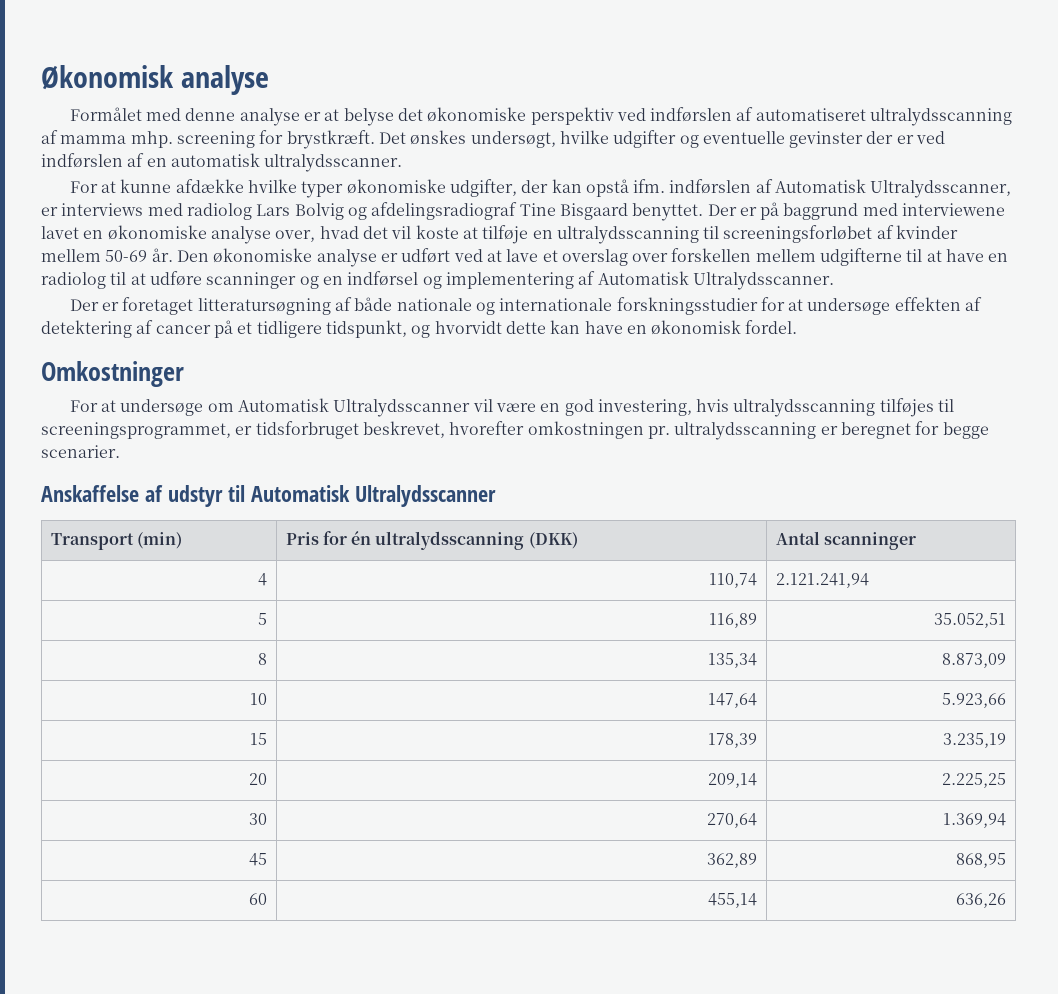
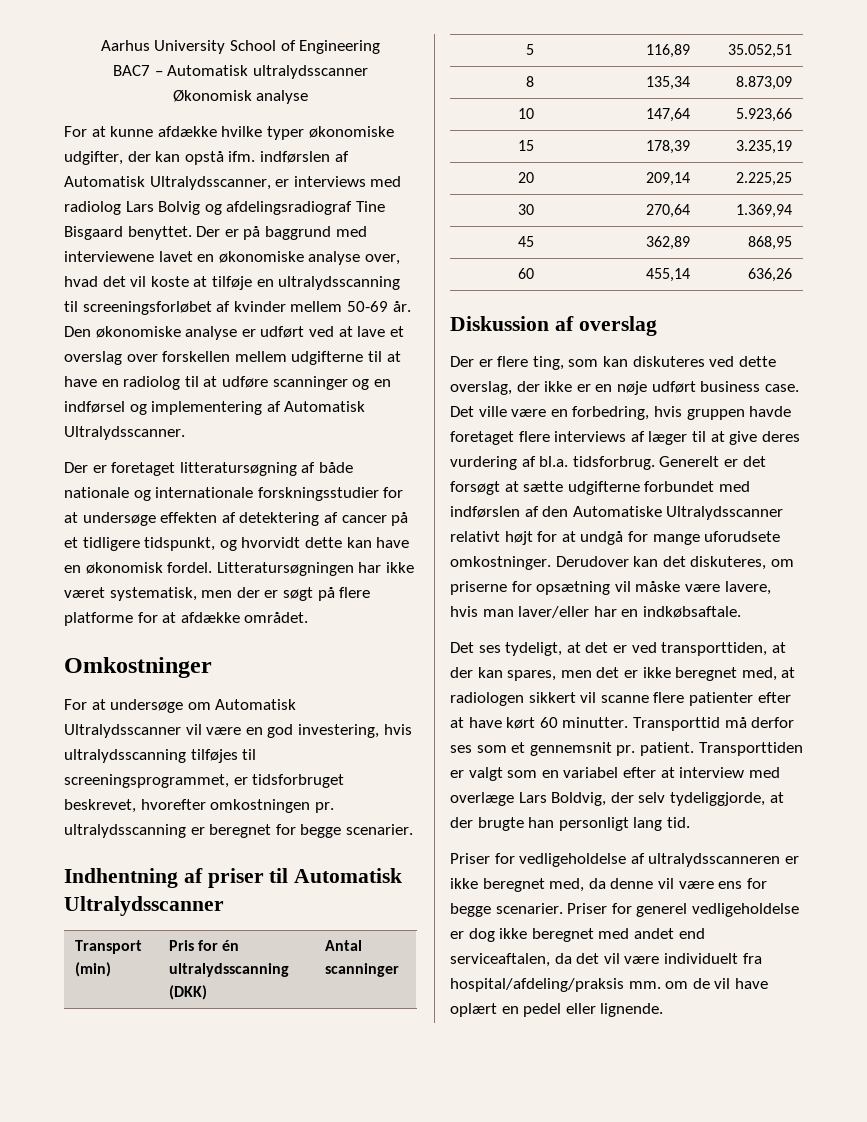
[41,65,270,95] [69,107,1013,126] [41,130,946,149] [41,153,403,172] Økonomisk analyse // Formålet med denne analyse er at belyse det økonomiske perspektiv ved indførslen af automatiseret ultralydsscanning af mamma mhp. screening for brystkræft. Det ønskes undersøgt, hvilke udgifter og eventuelle gevinster der er ved indførslen af en automatisk ultralydsscanner. -> [100,40,381,54] [113,65,368,79] [172,90,309,104] Aarhus University School of Engineering // BAC7 – Automatisk ultralydsscanner // Økonomisk analyse
(798, 327) none -> [216,562,414,576] [64,587,371,601] [64,612,309,626] Litteratursøgningen har ikke været systematisk, men der er søgt på flere platforme for at afdække området.
[41,485,223,507] Anskaffelse af udstyr -> [64,868,264,888] Indhentning af priser
[258,573,268,586] [709,573,758,588] [775,573,869,588] // 4 | 110,74 | 2.121.241,94 -> (399, 970) none
(1007, 900) none -> [450,316,657,336] [450,356,776,370] [450,381,799,395] [450,406,792,420] [450,431,800,445] [450,456,766,470] [450,481,750,495] [450,506,784,520] [450,531,781,545] [450,556,794,570] [450,581,771,595] [450,606,741,618] [450,642,786,656] [450,667,796,681] [450,692,791,706] [450,717,795,731] [450,742,803,756] [450,767,780,781] [450,792,784,806] [450,817,690,831] [450,853,799,867] [450,878,767,892] [450,903,799,917] [450,928,705,942] [450,953,762,967] [450,978,768,992] [450,1003,664,1017] // Diskussion af overslag // Der er flere ting, som kan diskuteres ved dette overslag, der ikke er en nøje udført business case. Det ville være en forbedring, hvis gruppen havde foretaget flere interviews af læger til at give deres vurdering af bl.a. tidsforbrug. Generelt er det forsøgt at sætte udgifterne forbundet med indførslen af den Automatiske Ultralydsscanner relativt højt for at undgå for mange uforudsete omkostninger. Derudover kan det diskuteres, om priserne for opsætning vil måske være lavere, hvis man laver/eller har en indkøbsaftale. // Det ses tydeligt, at det er ved transporttiden, at der kan spares, men det er ikke beregnet med, at radiologen sikkert vil scanne flere patienter efter at have kørt 60 minutter. Transporttid må derfor ses som et gennemsnit pr. patient. Transporttiden er valgt som en variabel efter at interview med overlæge Lars Boldvig, der selv tydeliggjorde, at der brugte han personligt lang tid. // Priser for vedligeholdelse af ultralydsscanneren er ikke beregnet med, da denne vil være ens for begge scenarier. Priser for generel vedligeholdelse er dog ikke beregnet med andet end serviceaftalen, da det vil være individuelt fra hospital/afdeling/praksis mm. om de vil have oplært en pedel eller lignende.

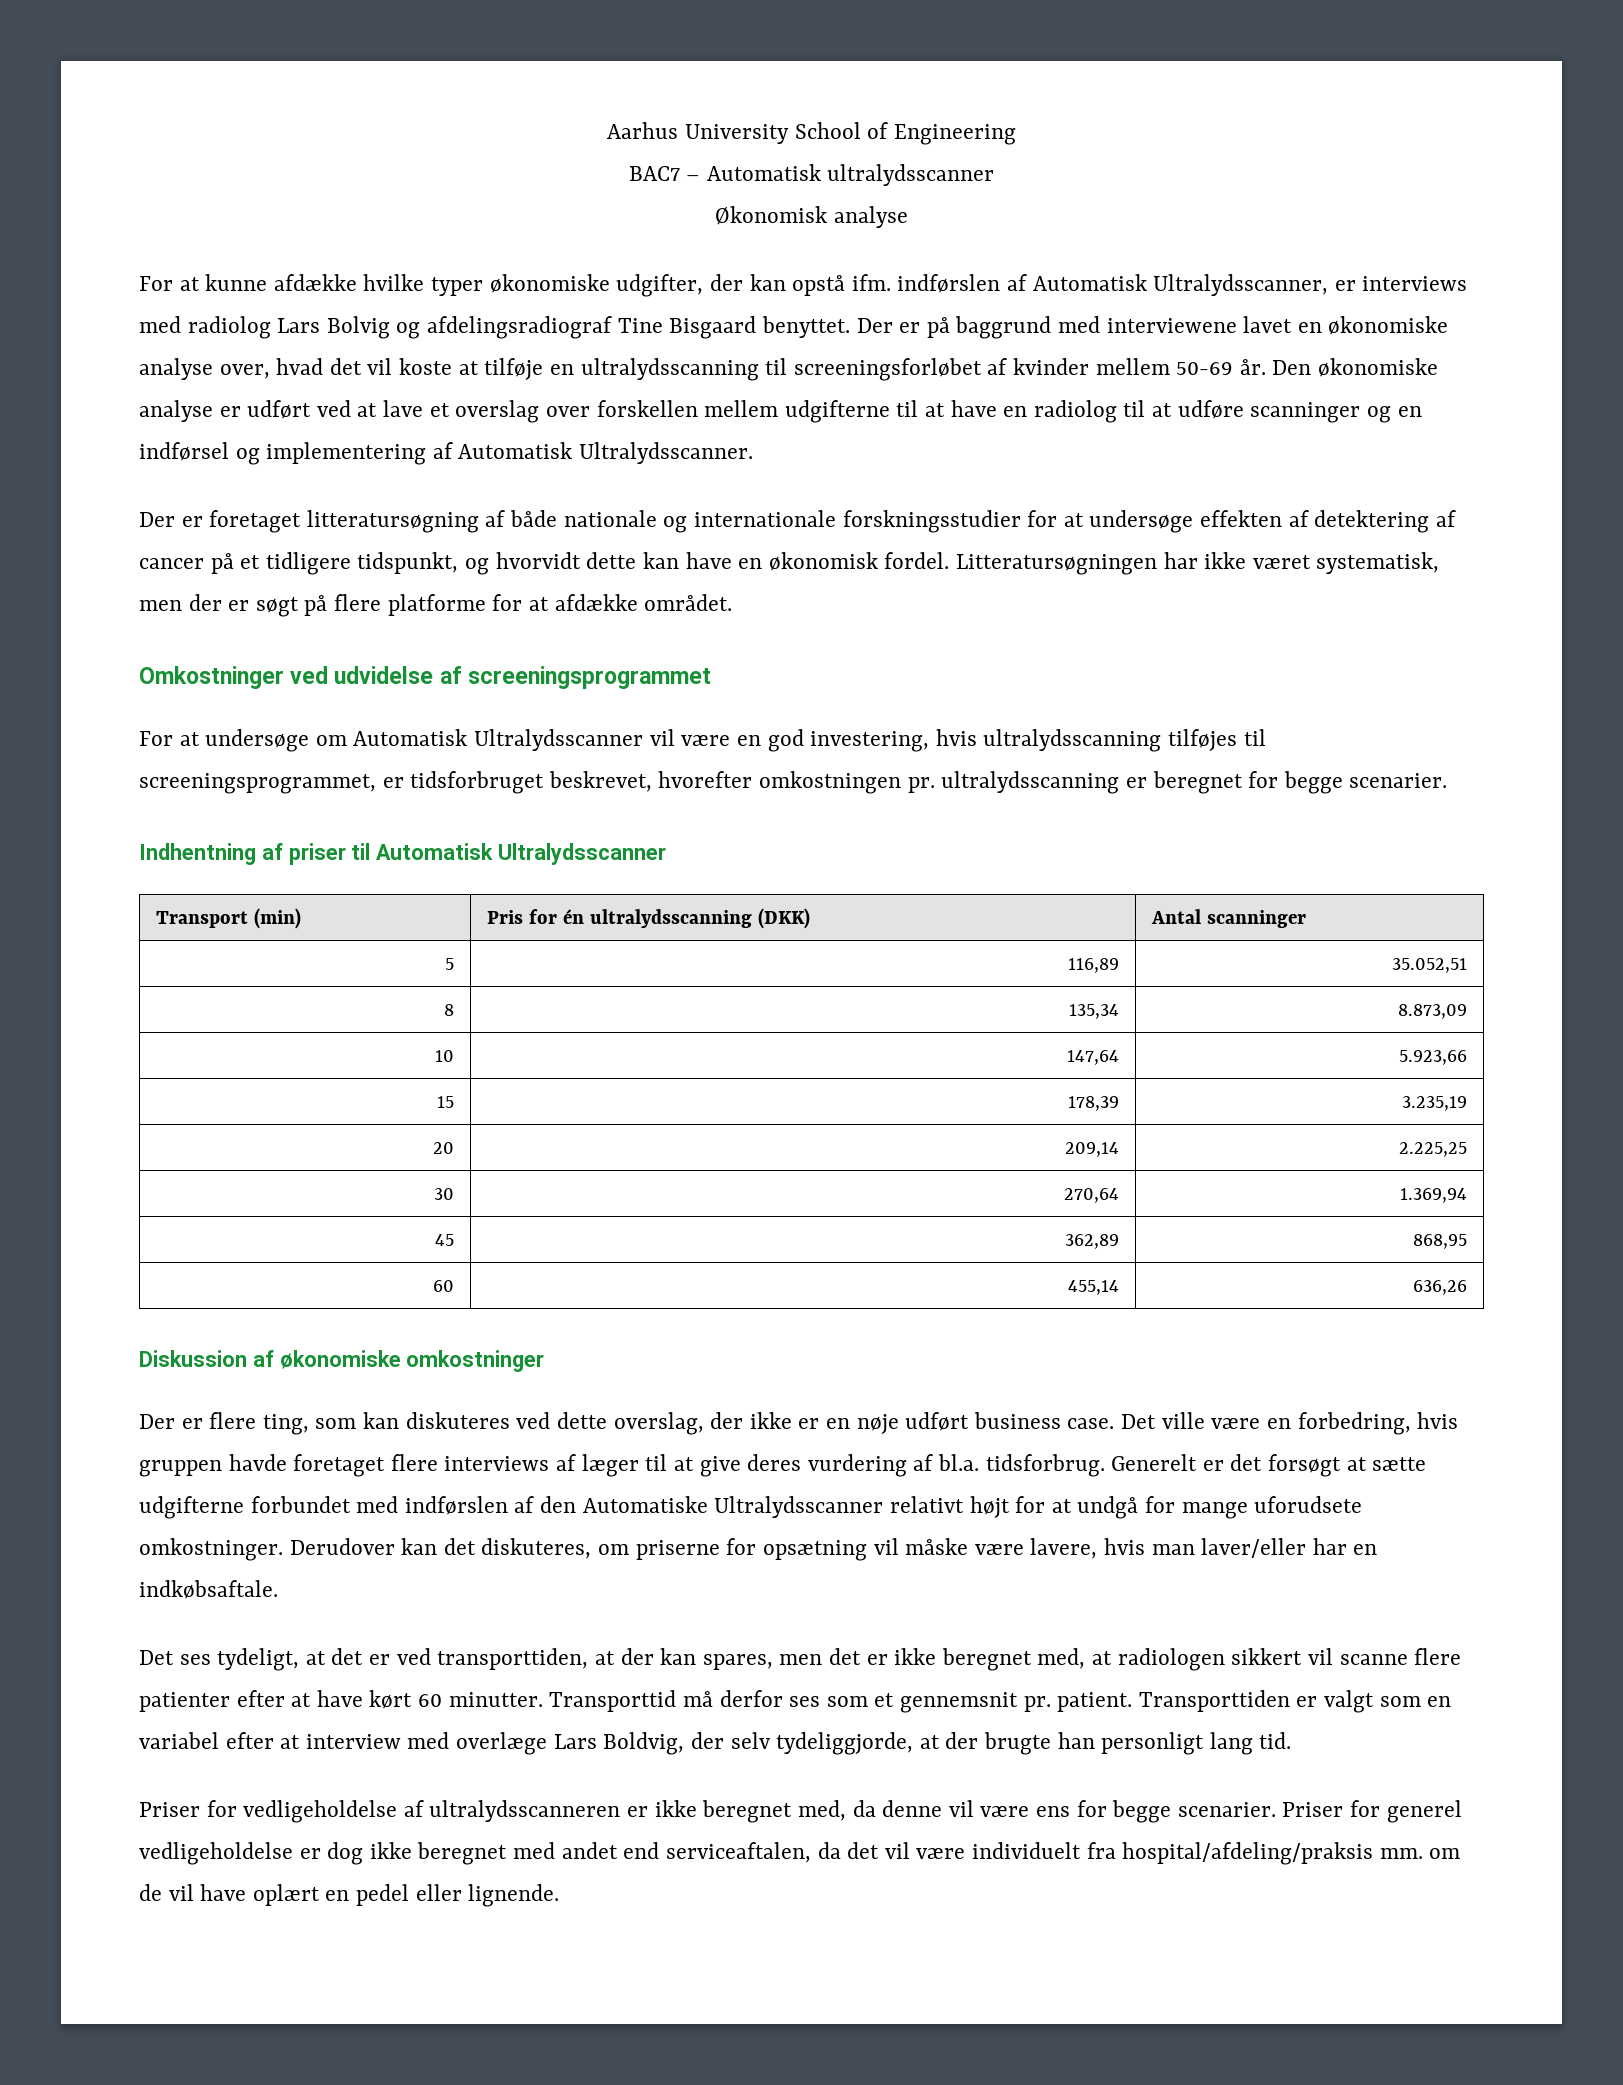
(212, 667) none -> [290,666,711,689] ved udvidelse af screeningsprogrammet
[578,316,657,336] overslag -> [279,1350,545,1372] økonomiske omkostninger

